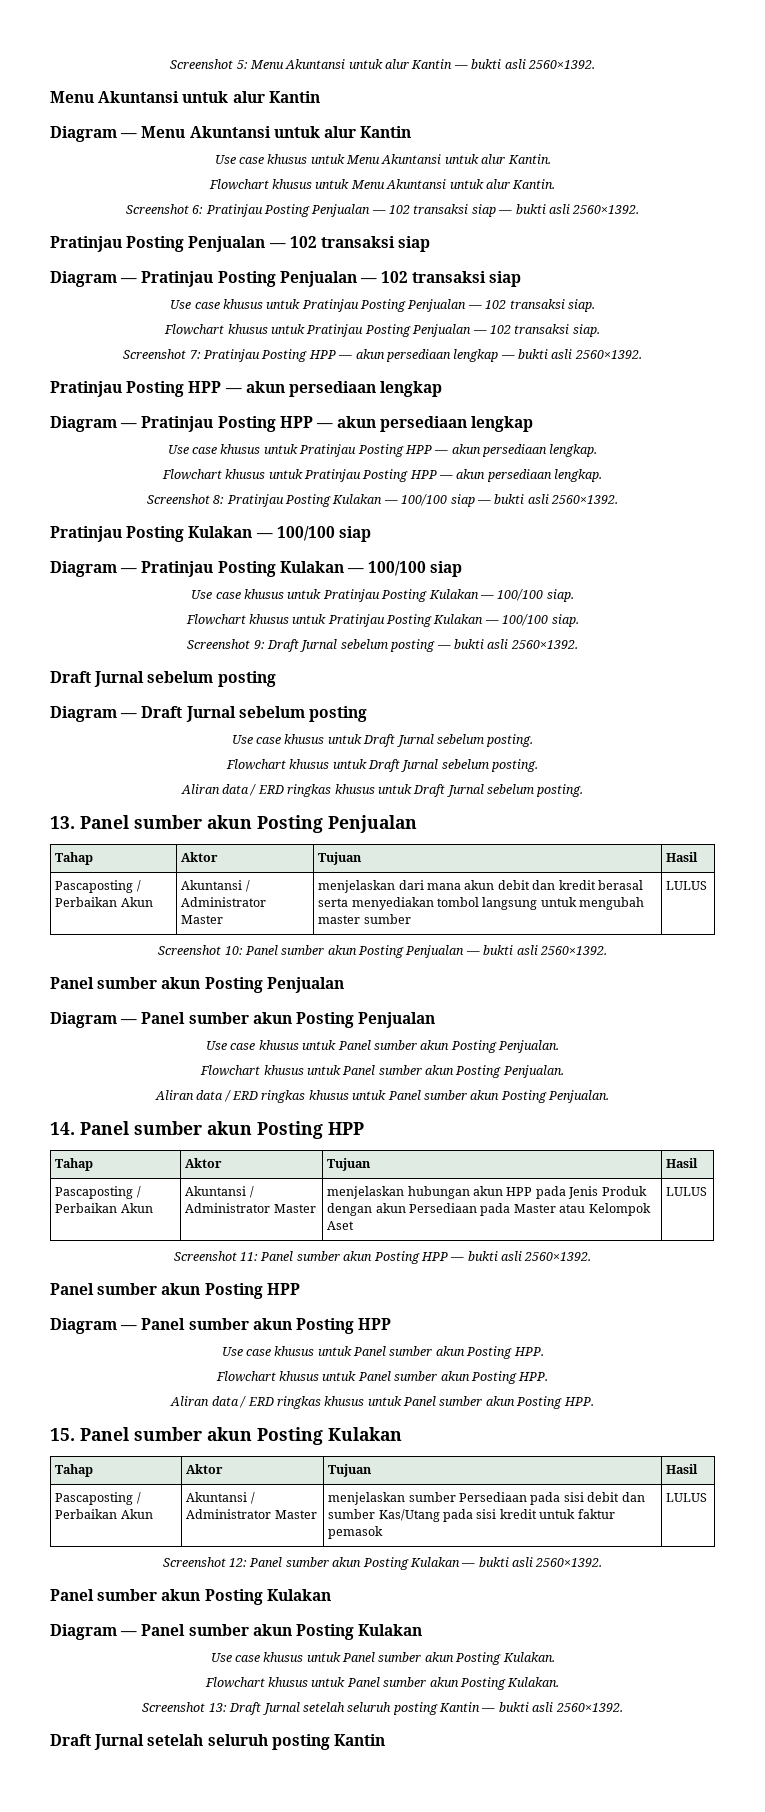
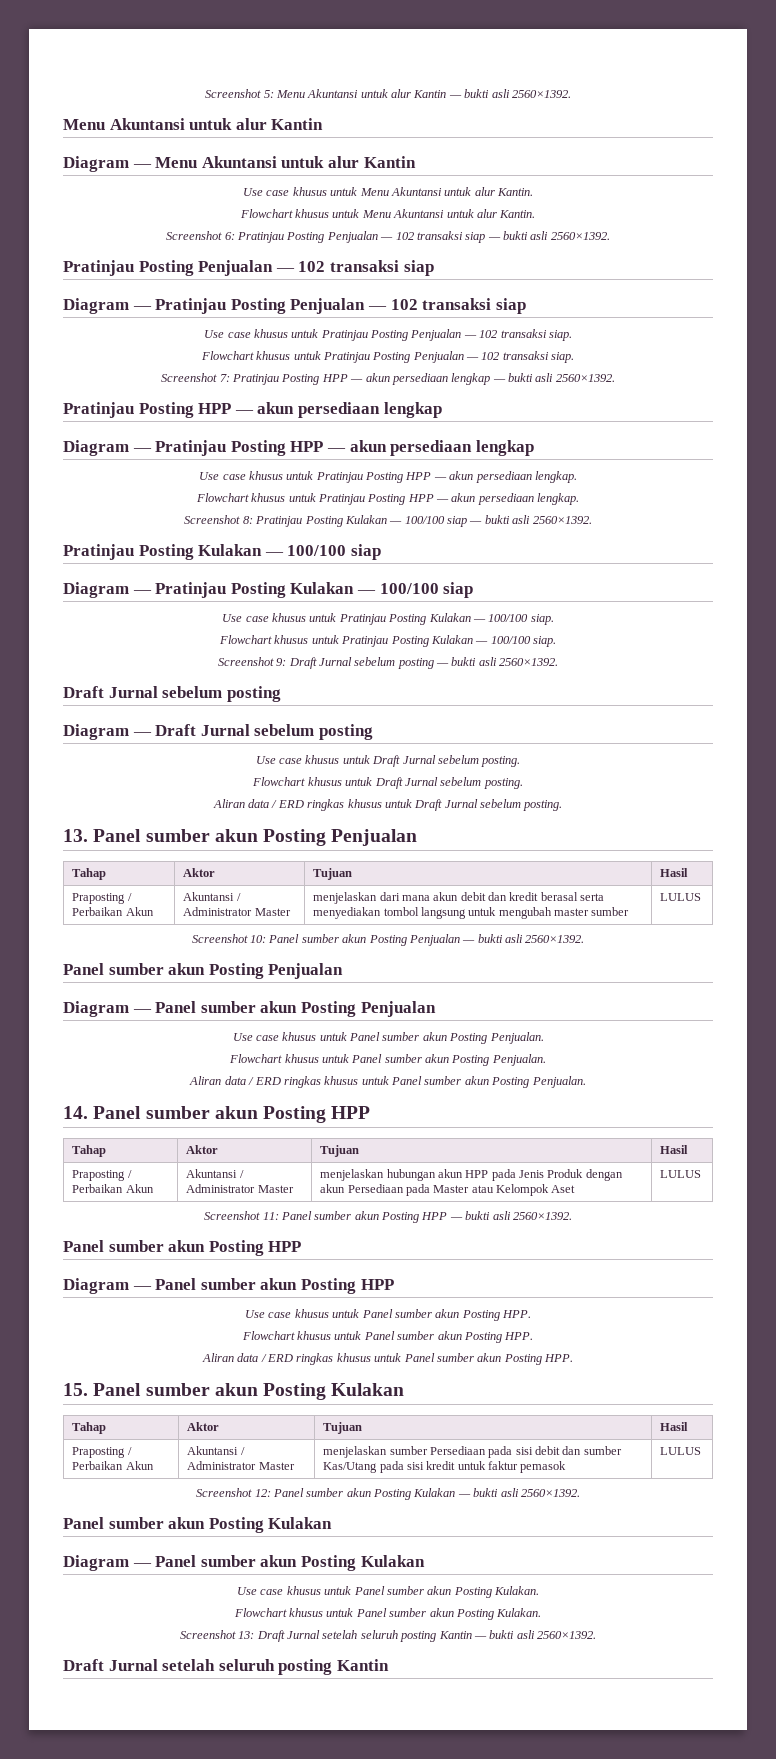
[55,880,134,893] Pascaposting -> [72,893,126,904] Praposting
[55,1186,134,1199] Pascaposting -> [72,1170,126,1181] Praposting
[55,1492,134,1505] Pascaposting -> [72,1447,126,1458] Praposting

